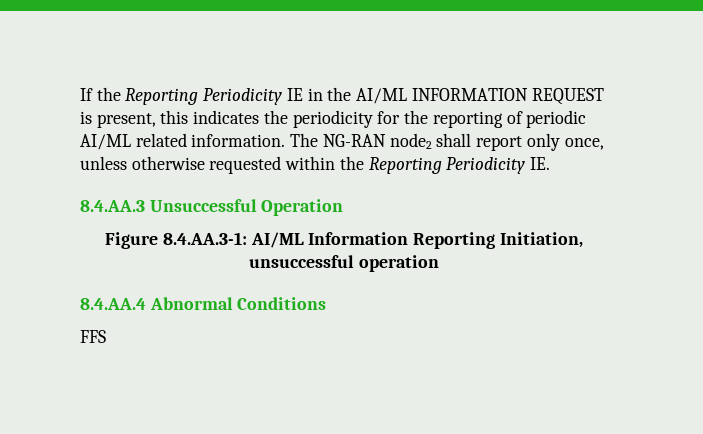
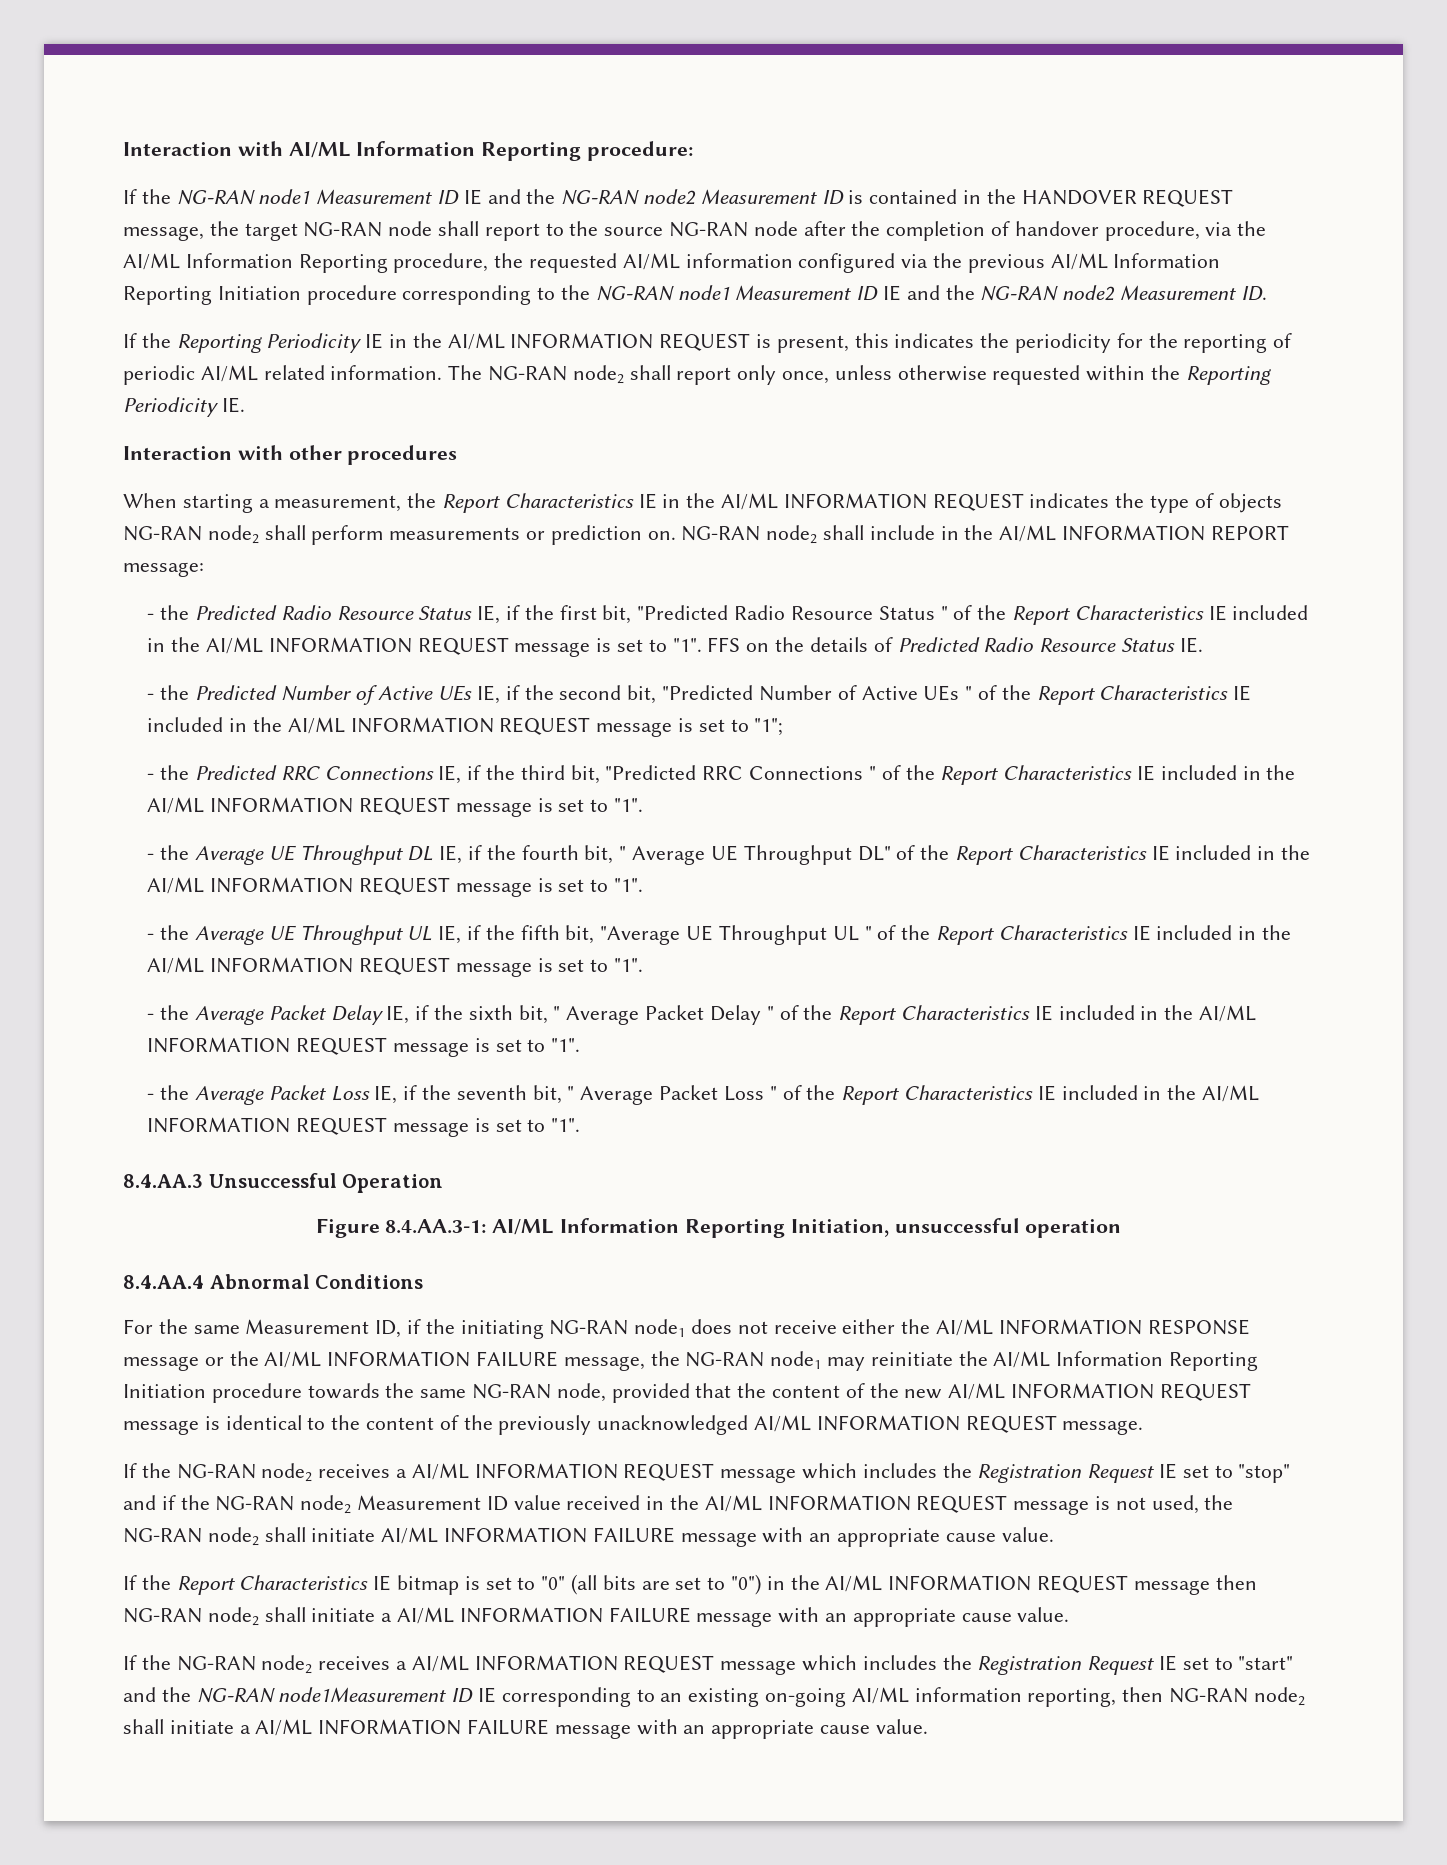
(80, 94) none -> [123,141,694,161] [123,189,1234,207] [123,221,1267,241] [123,253,1221,273] [123,285,1267,305] Interaction with AI/ML Information Reporting procedure: // If the NG-RAN node1 Measurement ID IE and the NG-RAN node2 Measurement ID is contained in the HANDOVER REQUEST message, the target NG-RAN node shall report to the source NG-RAN node after the completion of handover procedure, via the AI/ML Information Reporting procedure, the requested AI/ML information configured via the previous AI/ML Information Reporting Initiation procedure corresponding to the NG-RAN node1 Measurement ID IE and the NG-RAN node2 Measurement ID. //
(551, 163) none -> [123,445,458,465] [123,493,1282,513] [123,525,1289,545] [123,562,204,577] [147,605,1309,625] [147,637,1203,657] [147,685,1252,705] [147,717,784,737] [147,765,1296,785] [147,797,644,817] [147,845,1310,865] [147,877,644,897] [147,925,1291,945] [147,957,644,977] [147,1005,1256,1025] [147,1037,581,1057] [147,1085,1259,1105] [147,1117,581,1137] // Interaction with other procedures // When starting a measurement, the Report Characteristics IE in the AI/ML INFORMATION REQUEST indicates the type of objects NG-RAN node2 shall perform measurements or prediction on. NG-RAN node2 shall include in the AI/ML INFORMATION REPORT message: // - the Predicted Radio Resource Status IE, if the first bit, "Predicted Radio Resource Status " of the Report Characteristics IE included in the AI/ML INFORMATION REQUEST message is set to "1". FFS on the details of Predicted Radio Resource Status IE. // - the Predicted Number of Active UEs IE, if the second bit, "Predicted Number of Active UEs " of the Report Characteristics IE included in the AI/ML INFORMATION REQUEST message is set to "1"; // - the Predicted RRC Connections IE, if the third bit, "Predicted RRC Connections " of the Report Characteristics IE included in the AI/ML INFORMATION REQUEST message is set to "1". // - the Average UE Throughput DL IE, if the fourth bit, " Average UE Throughput DL" of the Report Characteristics IE included in the AI/ML INFORMATION REQUEST message is set to "1". // - the Average UE Throughput UL IE, if the fifth bit, "Average UE Throughput UL " of the Report Characteristics IE included in the AI/ML INFORMATION REQUEST message is set to "1". // - the Average Packet Delay IE, if the sixth bit, " Average Packet Delay " of the Report Characteristics IE included in the AI/ML INFORMATION REQUEST message is set to "1". // - the Average Packet Loss IE, if the seventh bit, " Average Packet Loss " of the Report Characteristics IE included in the AI/ML INFORMATION REQUEST message is set to "1".
[80,330,106,343] FFS -> [123,1319,1250,1339] [123,1351,1259,1371] [123,1383,1251,1403] [123,1415,1144,1435] [123,1463,1291,1483] [123,1495,1234,1515] [123,1527,1054,1547] [123,1574,1257,1595] [123,1607,1070,1627] [123,1655,1294,1675] [123,1687,1305,1707] [123,1719,928,1739] For the same Measurement ID, if the initiating NG-RAN node1 does not receive either the AI/ML INFORMATION RESPONSE message or the AI/ML INFORMATION FAILURE message, the NG-RAN node1 may reinitiate the AI/ML Information Reporting Initiation procedure towards the same NG-RAN node, provided that the content of the new AI/ML INFORMATION REQUEST message is identical to the content of the previously unacknowledged AI/ML INFORMATION REQUEST message. // If the NG-RAN node2 receives a AI/ML INFORMATION REQUEST message which includes the Registration Request IE set to "stop" and if the NG-RAN node2 Measurement ID value received in the AI/ML INFORMATION REQUEST message is not used, the NG-RAN node2 shall initiate AI/ML INFORMATION FAILURE message with an appropriate cause value. // If the Report Characteristics IE bitmap is set to "0" (all bits are set to "0") in the AI/ML INFORMATION REQUEST message then NG-RAN node2 shall initiate a AI/ML INFORMATION FAILURE message with an appropriate cause value. // If the NG-RAN node2 receives a AI/ML INFORMATION REQUEST message which includes the Registration Request IE set to "start" and the NG-RAN node1Measurement ID IE corresponding to an existing on-going AI/ML information reporting, then NG-RAN node2 shall initiate a AI/ML INFORMATION FAILURE message with an appropriate cause value.

